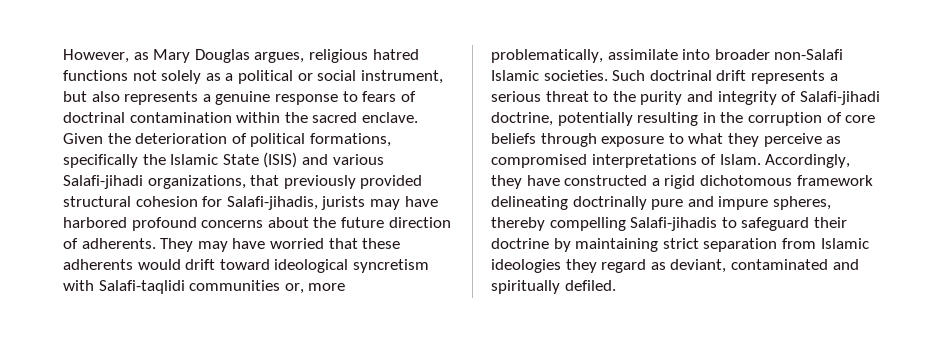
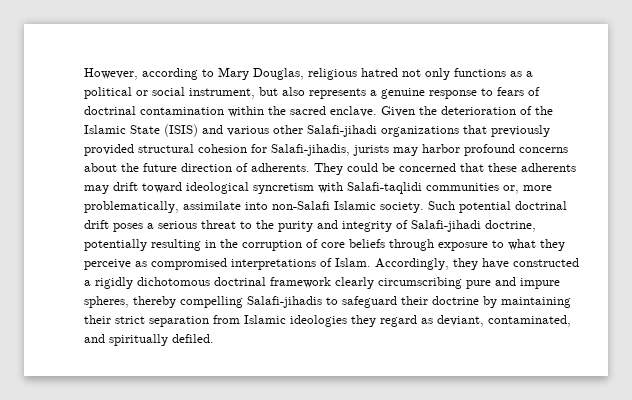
[133,49,419,63] [63,70,202,84] as Mary Douglas argues, religious hatred functions not solely -> [142,67,506,80] according to Mary Douglas, religious hatred not only functions
[250,133,391,147] [63,154,138,168] political formations, specifically -> (532, 110) none
[63,175,246,189] Salafi-jihadi organizations, -> [273,125,459,137] other Salafi-jihadi organizations
[404,196,438,207] [63,217,127,228] have harbored -> [422,144,460,153] harbor
[197,238,324,252] may have worried -> [347,163,456,172] could be concerned
[137,259,181,270] would -> [84,185,109,194] may
[714,49,770,60] broader -> (268, 206) none
[543,70,646,81] societies. Such -> [380,201,511,213] society. Such potential
[750,70,825,84] represents -> [113,223,143,232] poses
[664,175,873,189] [491,196,647,210] rigid dichotomous framework delineating doctrinally -> [95,277,462,289] rigidly dichotomous doctrinal framework clearly circumscribing
(659, 245) none -> [84,315,111,324] their
[730,259,828,270] contaminated -> [488,315,571,327] contaminated,

